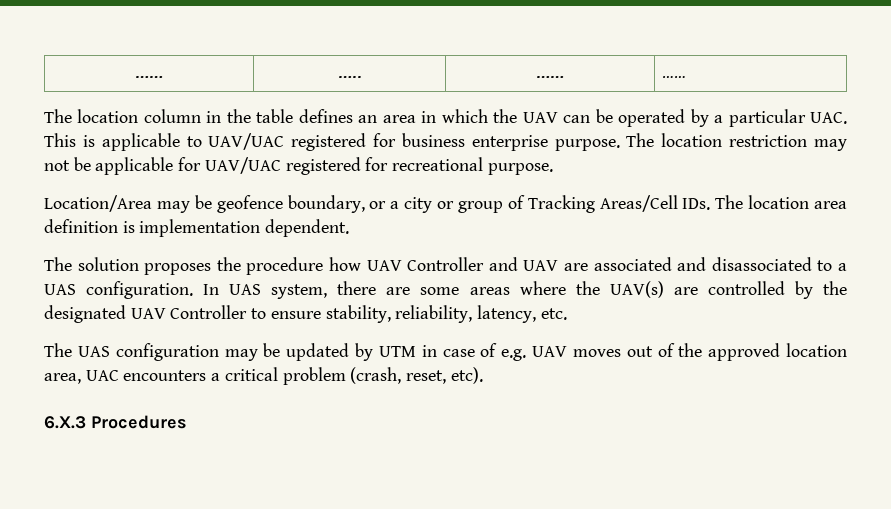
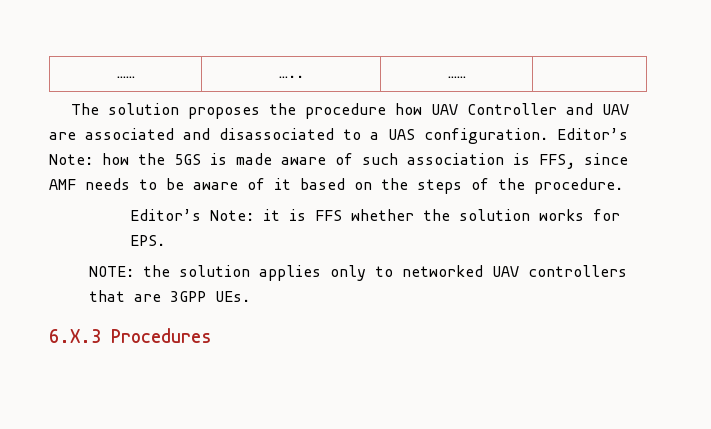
[662,76,687,78] [44,109,848,127] [44,133,847,151] [44,157,553,175] [44,195,847,213] [44,219,350,237] …… // The location column in the table defines an area in which the UAV can be operated by a particular UAC. This is applicable to UAV/UAC registered for business enterprise purpose. The location restriction may not be applicable for UAV/UAC registered for recreational purpose. // Location/Area may be geofence boundary, or a city or group of Tracking Areas/Cell IDs. The location area definition is implementation dependent. -> (466, 77) none
[203,281,848,299] [44,305,567,323] [44,343,848,361] [44,367,483,385] In UAS system, there are some areas where the UAV(s) are controlled by the designated UAV Controller to ensure stability, reliability, latency, etc. // The UAS configuration may be updated by UTM in case of e.g. UAV moves out of the approved location area, UAC encounters a critical problem (crash, reset, etc). -> [557,128,628,140] [49,153,628,169] [49,178,623,194] [129,209,620,221] [129,235,165,246] [89,265,628,281] [89,290,251,302] Editor’s Note: how the 5GS is made aware of such association is FFS, since AMF needs to be aware of it based on the steps of the procedure. // Editor’s Note: it is FFS whether the solution works for EPS. // NOTE: the solution applies only to networked UAV controllers that are 3GPP UEs.

